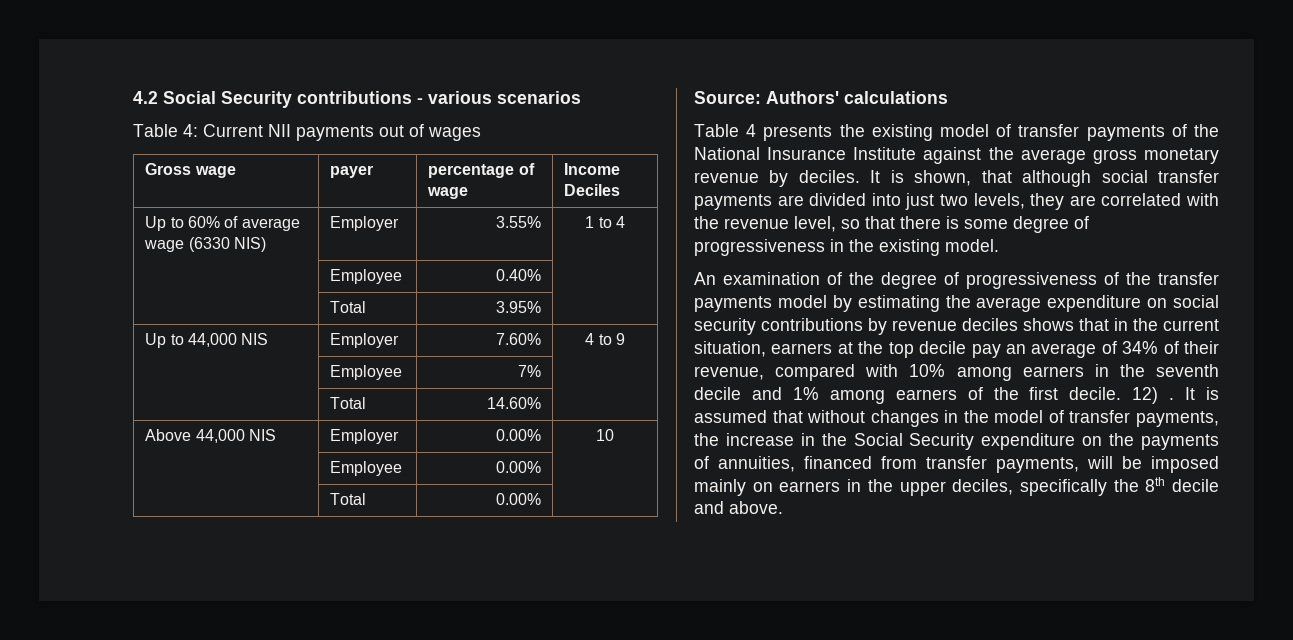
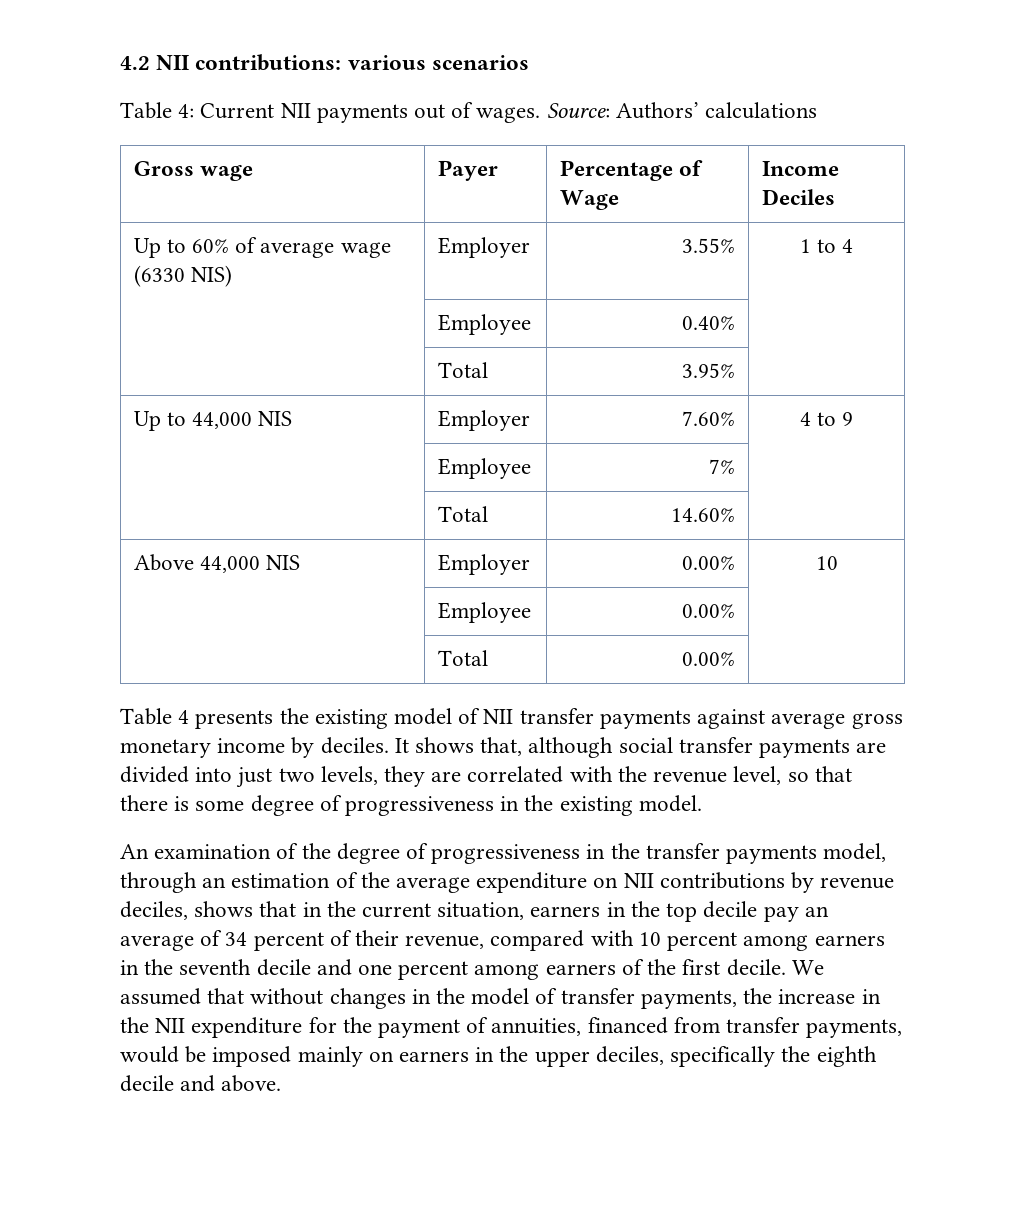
[163,91,423,108] Social Security contributions - -> [156,54,342,71] NII contributions:
[428,127,481,141] [145,163,236,178] [330,165,374,178] [428,163,535,178] [427,187,469,199] wages // Gross wage | payer | percentage of wage -> [476,102,818,123] [133,161,253,181] [437,160,498,181] [559,160,703,181] [559,190,619,210] wages. Source: Authors’ calculations // Gross wage | Payer | Percentage of Wage
[694,91,948,104] // Source: Authors' calculations -> (736, 659) none
[1018,124,1219,141] [694,147,1014,164] transfer payments of the National Insurance Institute against the -> [483,708,766,729] NII transfer payments against
[694,172,759,183] revenue -> [217,738,286,753] income
[890,170,1012,186] is shown, that -> [415,737,523,756] shows that,
[1104,272,1119,285] of -> [586,844,606,859] in
[777,295,940,312] model by estimating -> [823,843,887,862] [120,872,358,893] model, through an estimation of
[1173,295,1219,308] [694,318,756,335] social security -> [623,873,654,888] NII
[962,318,1018,331] deciles -> [120,901,188,920] deciles,
[837,342,853,354] at -> [606,902,626,917] in
[1122,341,1159,354] 34% -> [225,932,324,951] 34 percent
[909,364,946,377] 10% -> [638,932,738,951] 10 percent
[792,387,819,400] 1% -> [358,961,469,980] one percent
[1132,387,1219,404] 12) . It is -> [791,960,824,975] We
[853,433,1219,450] Social Security expenditure on the payments -> [155,1017,461,1038] NII expenditure for the payment
[1087,456,1113,469] will -> [120,1046,179,1063] would
[1145,477,1166,492] 8th -> [816,1046,877,1067] eighth

